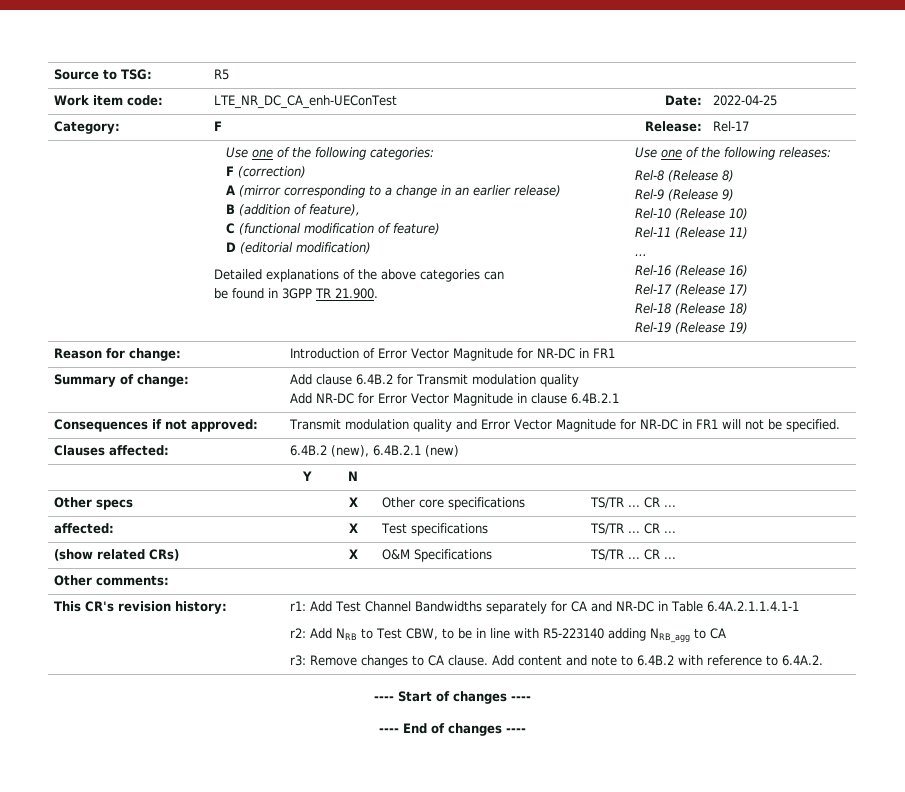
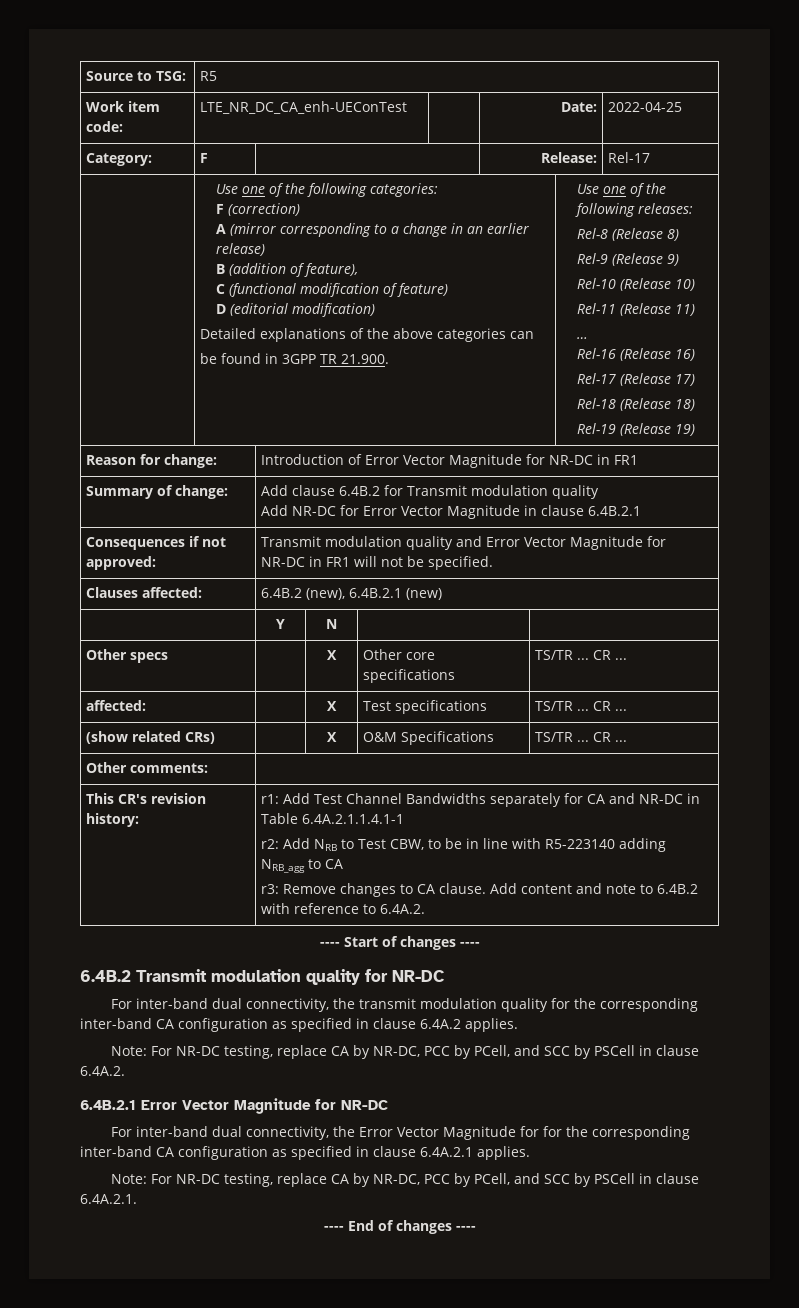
(531, 698) none -> [80,969,445,985] [110,998,698,1012] [80,1018,518,1032] [110,1045,699,1059] [80,1066,125,1076] [80,1098,388,1114] [110,1126,690,1140] [80,1146,530,1160] [110,1173,699,1187] [80,1194,137,1204] // 6.4B.2 Transmit modulation quality for NR-DC // For inter-band dual connectivity, the transmit modulation quality for the corresponding inter-band CA configuration as specified in clause 6.4A.2 applies. // Note: For NR-DC testing, replace CA by NR-DC, PCC by PCell, and SCC by PSCell in clause 6.4A.2. // 6.4B.2.1 Error Vector Magnitude for NR-DC // For inter-band dual connectivity, the Error Vector Magnitude for for the corresponding inter-band CA configuration as specified in clause 6.4A.2.1 applies. // Note: For NR-DC testing, replace CA by NR-DC, PCC by PCell, and SCC by PSCell in clause 6.4A.2.1.

